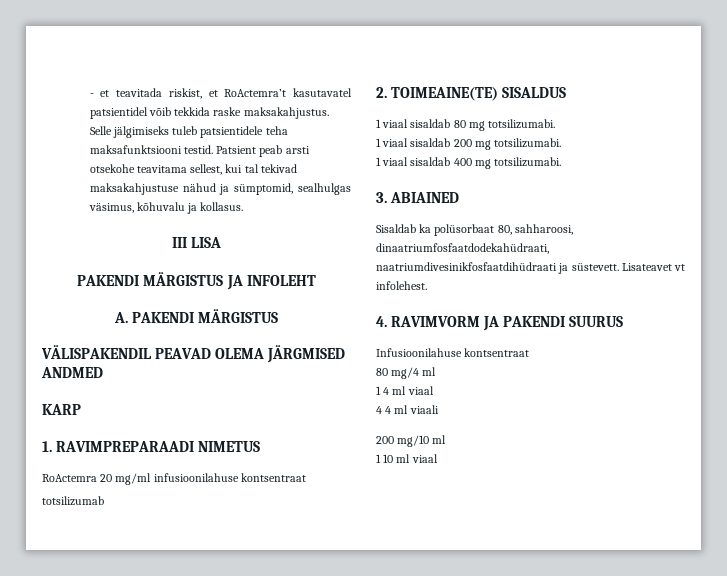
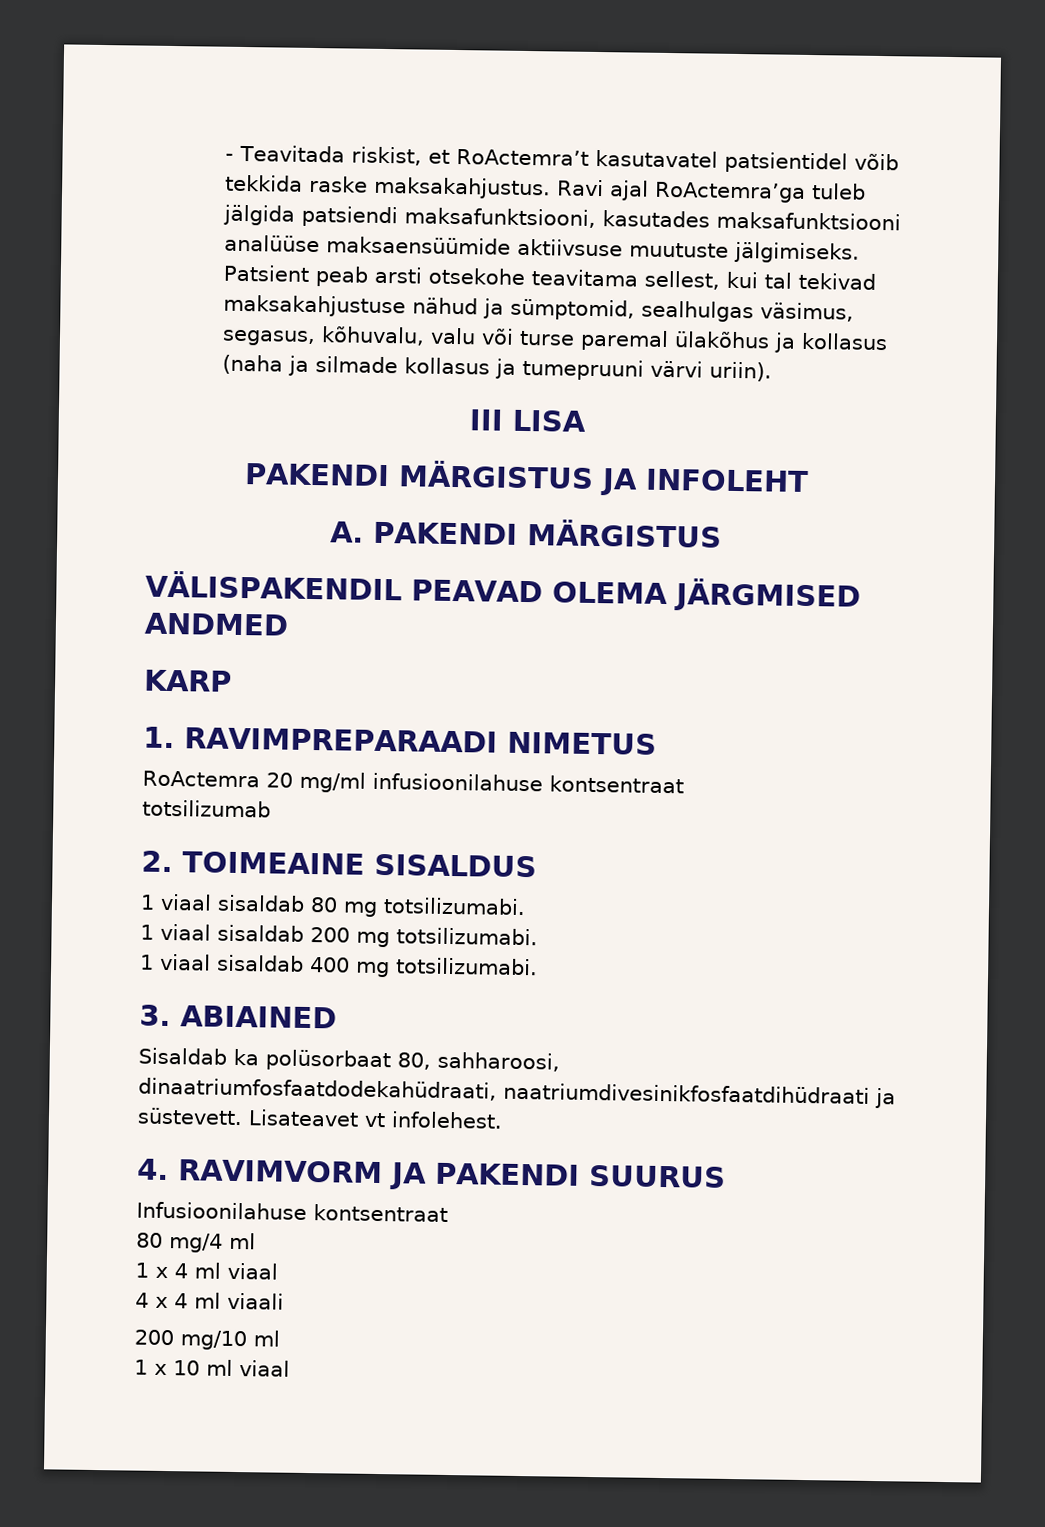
[100,88,163,97] et teavitada -> [239,144,346,163] Teavitada
[89,126,288,138] [89,145,213,154] Selle jälgimiseks tuleb patsientidele teha maksafunktsiooni testid. -> [557,179,867,203] [223,204,902,231] [224,234,861,264] Ravi ajal RoActemra’ga tuleb jälgida patsiendi maksafunktsiooni, kasutades maksafunktsiooni analüüse maksaensüümide aktiivsuse muutuste jälgimiseks.
[136,202,244,214] kõhuvalu ja kollasus. -> [222,326,889,353] [222,354,773,382] segasus, kõhuvalu, valu või turse paremal ülakõhus ja kollasus (naha ja silmade kollasus ja tumepruuni värvi uriin).
[391,87,499,101] TOIMEAINE(TE) -> [182,851,365,875] TOIMEAINE
(381, 390) none -> [155,1266,168,1279] x
(382, 410) none -> [155,1296,168,1309] x
(381, 458) none -> [154,1363,167,1376] x

